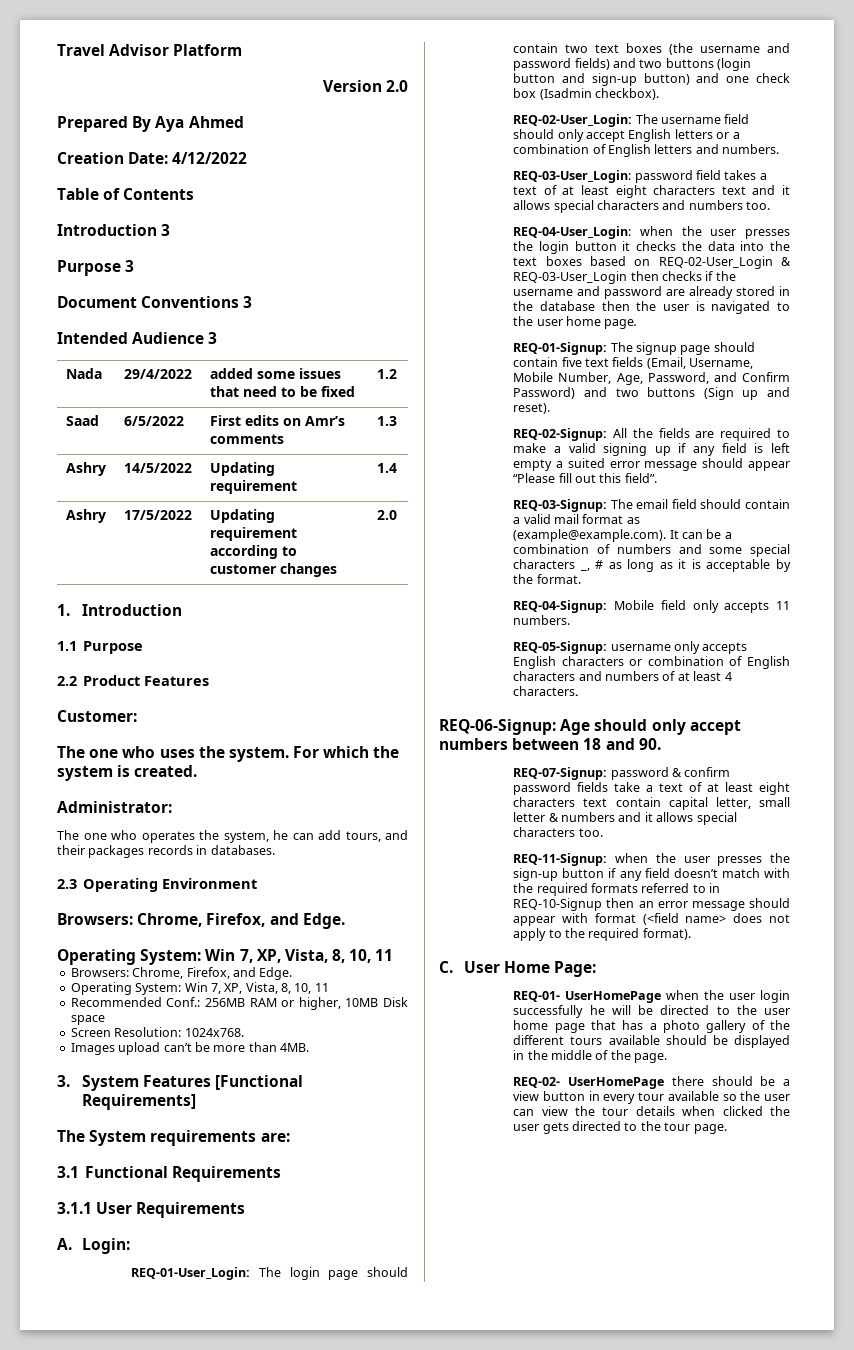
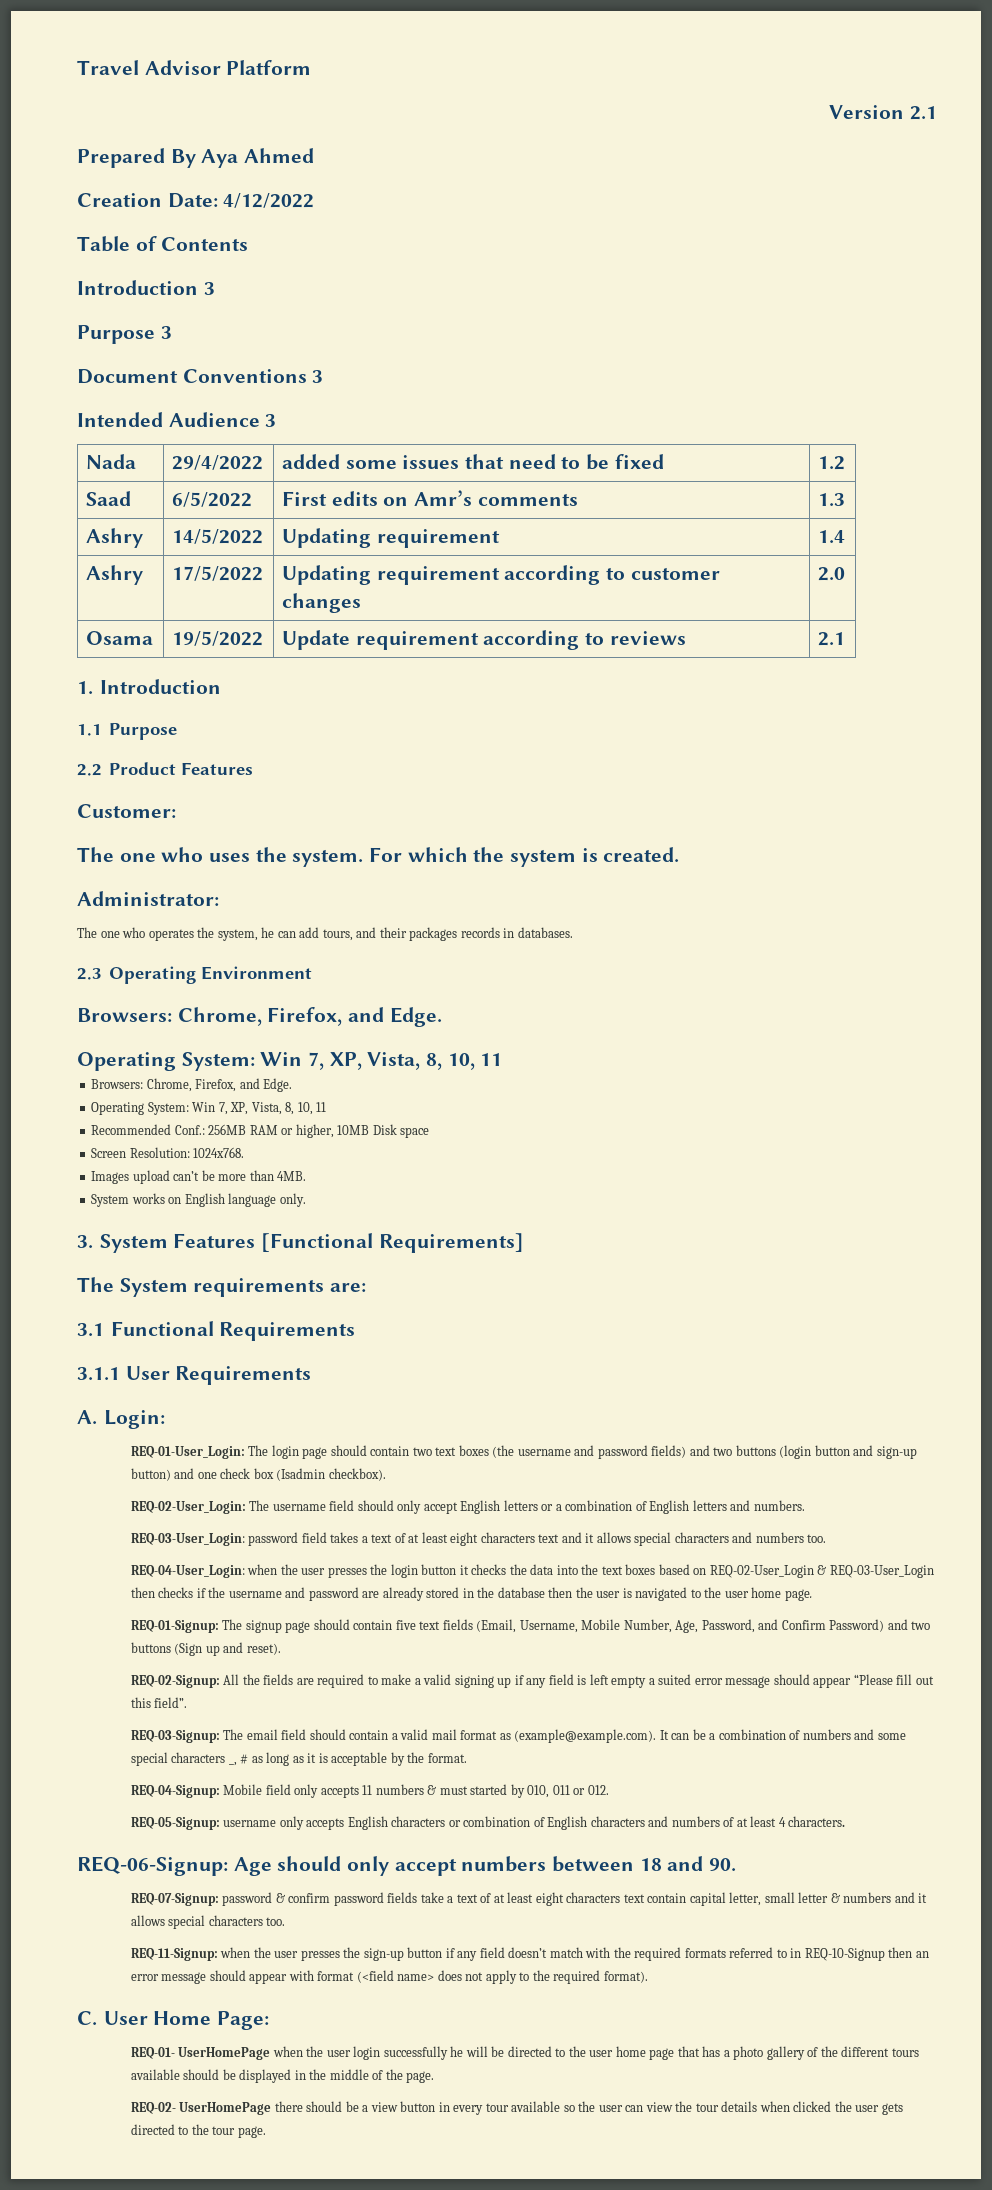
[386,80,408,92] 2.0 -> [910,106,937,120] 2.1
(397, 515) none -> [86,631,154,645] [172,631,264,646] [282,630,686,650] [818,632,846,646] // Osama | 19/5/2022 | Update requirement according to reviews | 2.1
(309, 1047) none -> [91,1193,306,1207] // System works on English language only.
[513,615,571,625] numbers. -> [375,1784,609,1798] numbers & must started by 010, 011 or 012.

